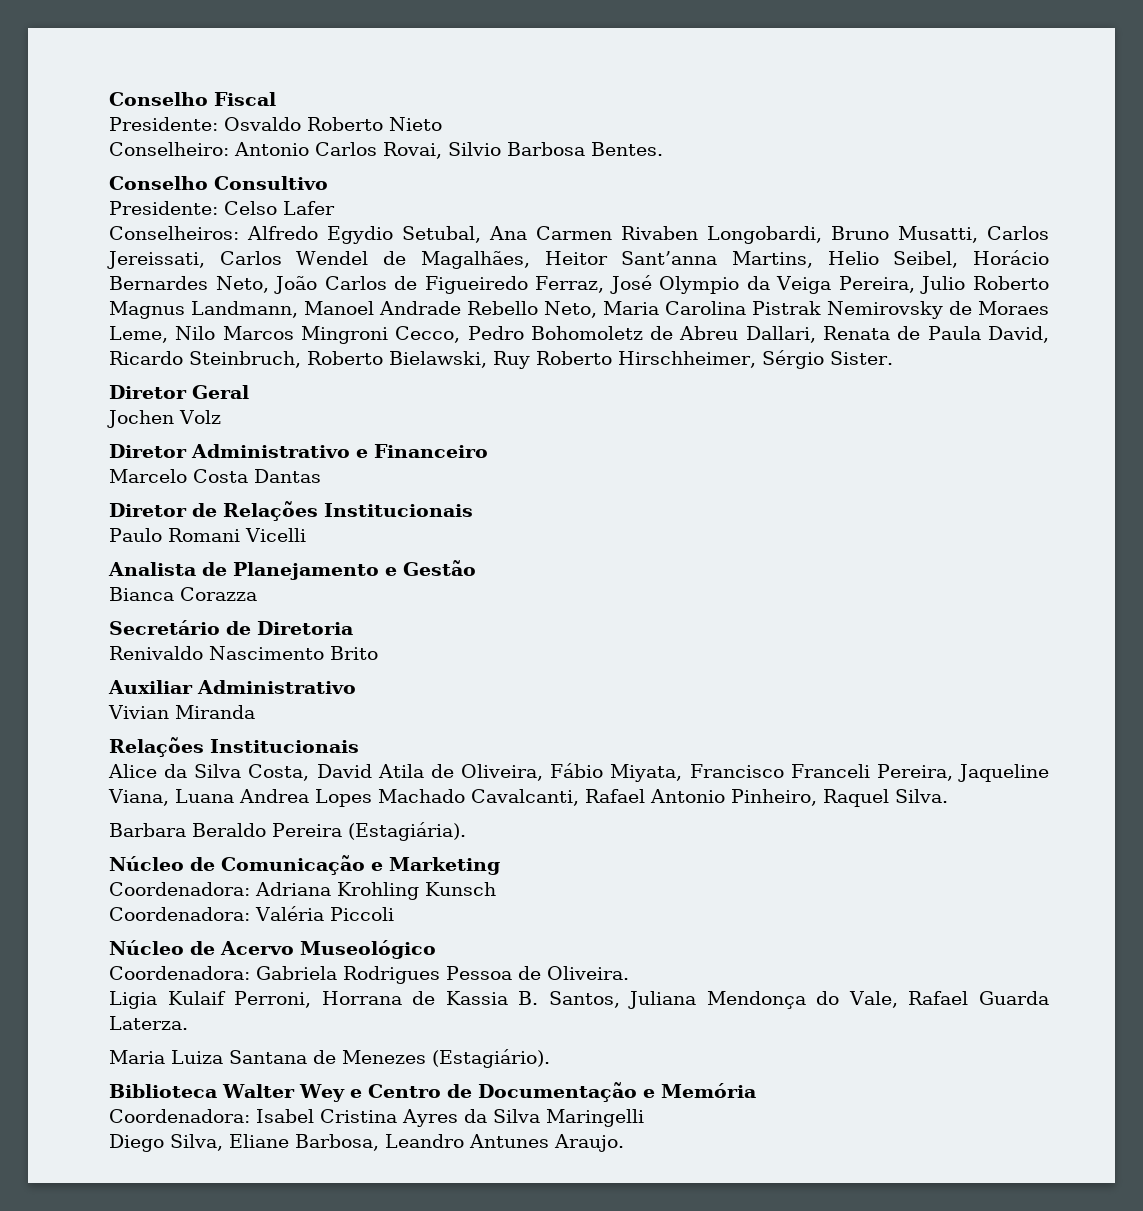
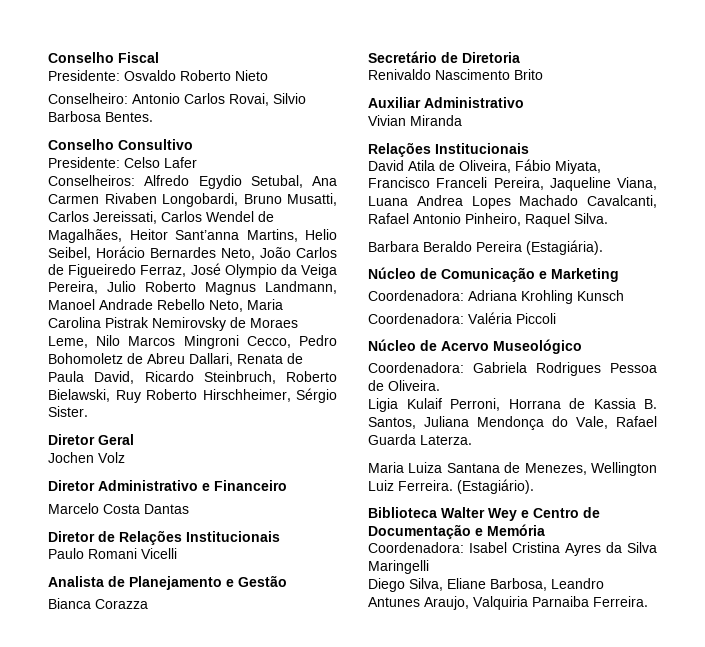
[108,764,310,781] Alice da Silva Costa, -> (529, 148) none
[342,1050,426,1064] Menezes -> [524,462,657,476] [368,480,453,491] Menezes, Wellington Luiz Ferreira.
[554,1134,624,1152] Araujo. -> [424,596,648,610] Araujo, Valquiria Parnaiba Ferreira.

